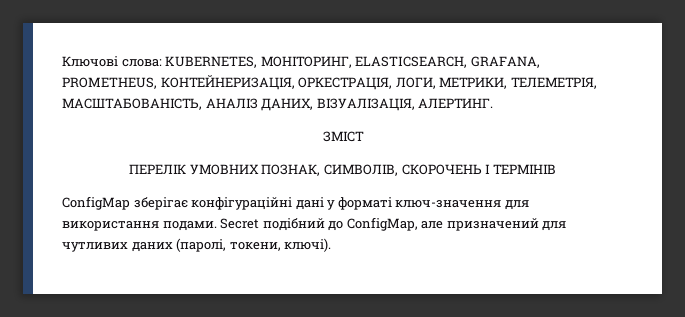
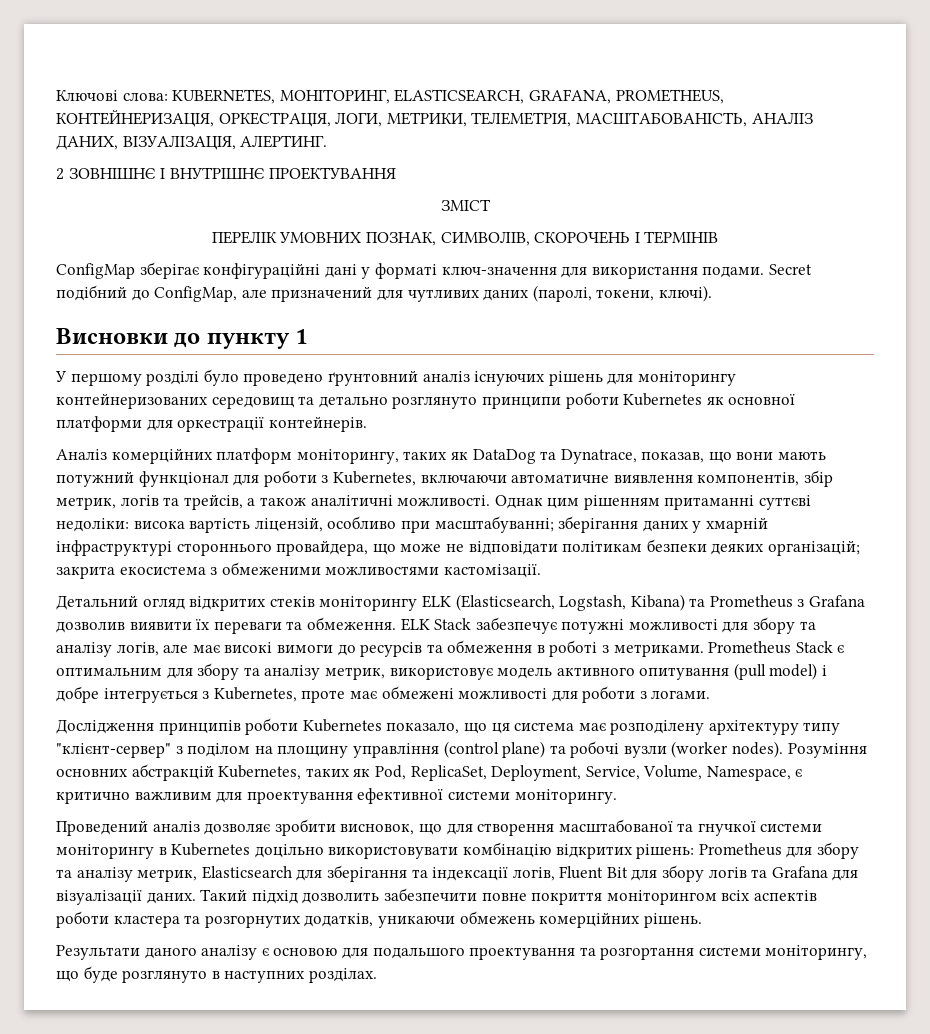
(494, 103) none -> [56,167,397,180] // 2 ЗОВНІШНЄ І ВНУТРІШНЄ ПРОЕКТУВАННЯ
(332, 245) none -> [56,328,308,349] [55,369,736,386] [56,392,796,409] [56,416,367,432] [56,448,827,464] [56,470,833,487] [56,494,812,510] [56,516,768,533] [56,539,860,556] [56,562,541,579] [56,594,866,611] [56,617,816,634] [56,640,845,657] [56,663,828,680] [56,686,711,703] [56,718,841,735] [56,741,867,758] [56,764,803,781] [56,788,617,804] [56,819,823,836] [56,842,859,859] [56,865,859,882] [56,888,817,905] [56,911,702,928] [56,945,868,960] [56,966,377,983] // Висновки до пункту 1 // У першому розділі було проведено ґрунтовний аналіз існуючих рішень для моніторингу контейнеризованих середовищ та детально розглянуто принципи роботи Kubernetes як основної платформи для оркестрації контейнерів. // Аналіз комерційних платформ моніторингу, таких як DataDog та Dynatrace, показав, що вони мають потужний функціонал для роботи з Kubernetes, включаючи автоматичне виявлення компонентів, збір метрик, логів та трейсів, а також аналітичні можливості. Однак цим рішенням притаманні суттєві недоліки: висока вартість ліцензій, особливо при масштабуванні; зберігання даних у хмарній інфраструктурі стороннього провайдера, що може не відповідати політикам безпеки деяких організацій; закрита екосистема з обмеженими можливостями кастомізації. // Детальний огляд відкритих стеків моніторингу ELK (Elasticsearch, Logstash, Kibana) та Prometheus з Grafana дозволив виявити їх переваги та обмеження. ELK Stack забезпечує потужні можливості для збору та аналізу логів, але має високі вимоги до ресурсів та обмеження в роботі з метриками. Prometheus Stack є оптимальним для збору та аналізу метрик, використовує модель активного опитування (pull model) і добре інтегрується з Kubernetes, проте має обмежені можливості для роботи з логами. // Дослідження принципів роботи Kubernetes показало, що ця система має розподілену архітектуру типу "клієнт-сервер" з поділом на площину управління (control plane) та робочі вузли (worker nodes). Розуміння основних абстракцій Kubernetes, таких як Pod, ReplicaSet, Deployment, Service, Volume, Namespace, є критично важливим для проектування ефективної системи моніторингу. // Проведений аналіз дозволяє зробити висновок, що для створення масштабованої та гнучкої системи моніторингу в Kubernetes доцільно використовувати комбінацію відкритих рішень: Prometheus для збору та аналізу метрик, Elasticsearch для зберігання та індексації логів, Fluent Bit для збору логів та Grafana для візуалізації даних. Такий підхід дозволить забезпечити повне покриття моніторингом всіх аспектів роботи кластера та розгорнутих додатків, уникаючи обмежень комерційних рішень. // Результати даного аналізу є основою для подальшого проектування та розгортання системи моніторингу, що буде розглянуто в наступних розділах.

